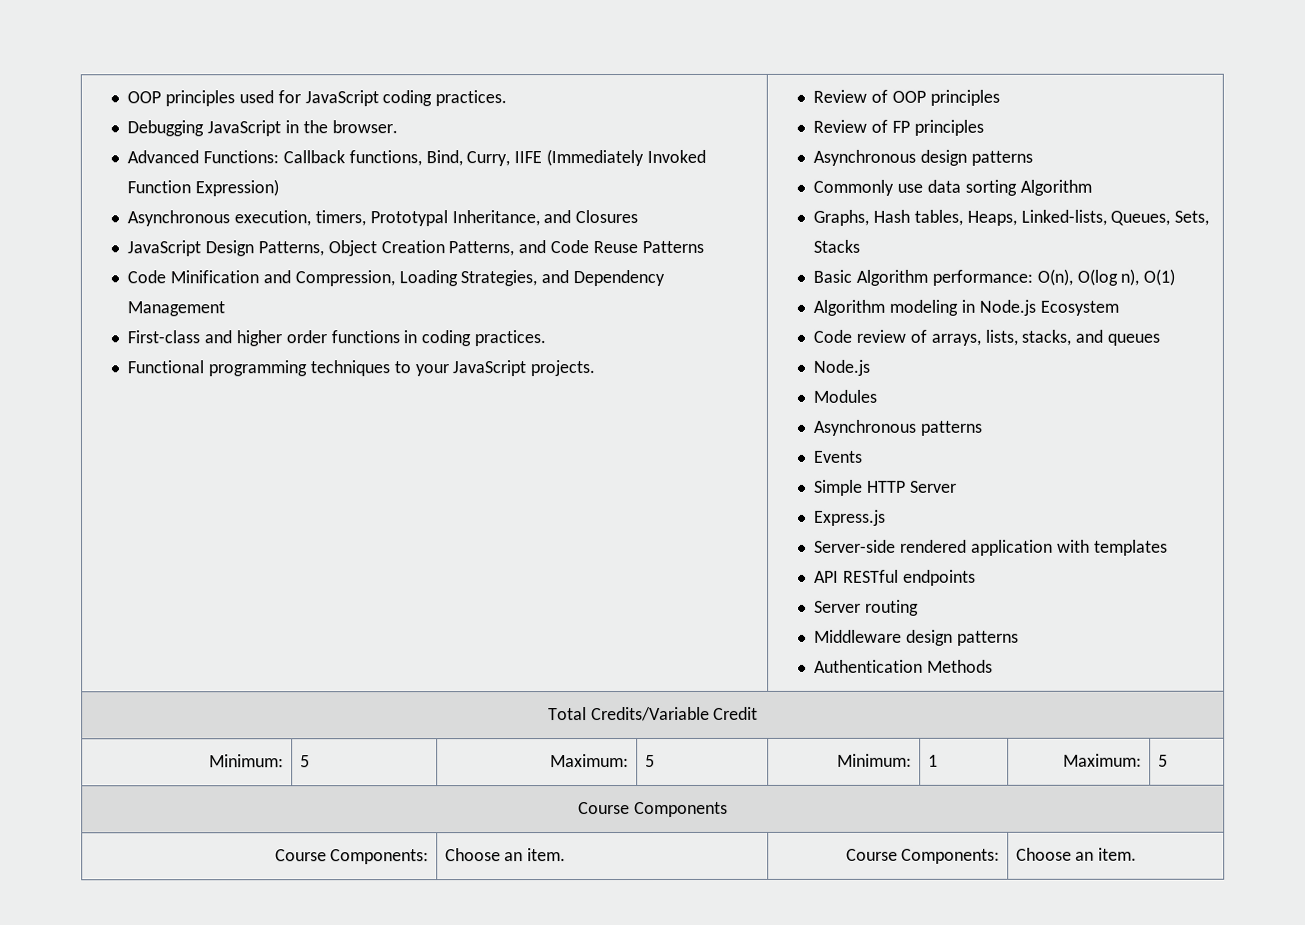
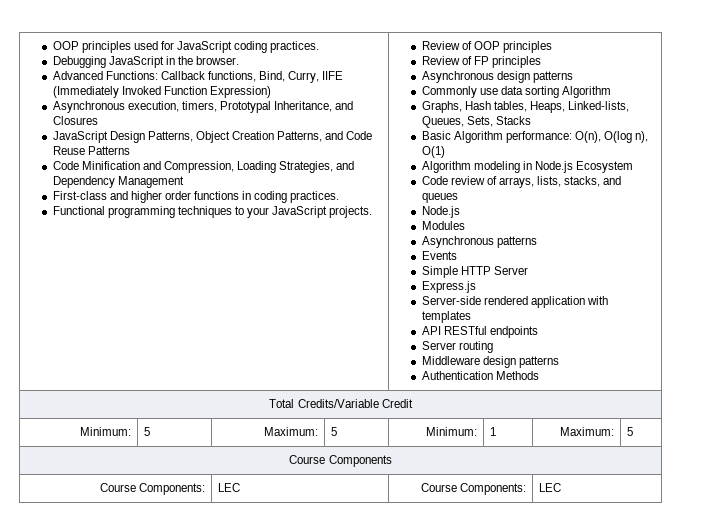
[444,848,567,862] [845,848,1001,864] [1015,847,1138,861] Choose an item. | Course Components: | Choose an item. -> [217,483,240,492] [421,483,527,495] [538,483,561,492] LEC | Course Components: | LEC

